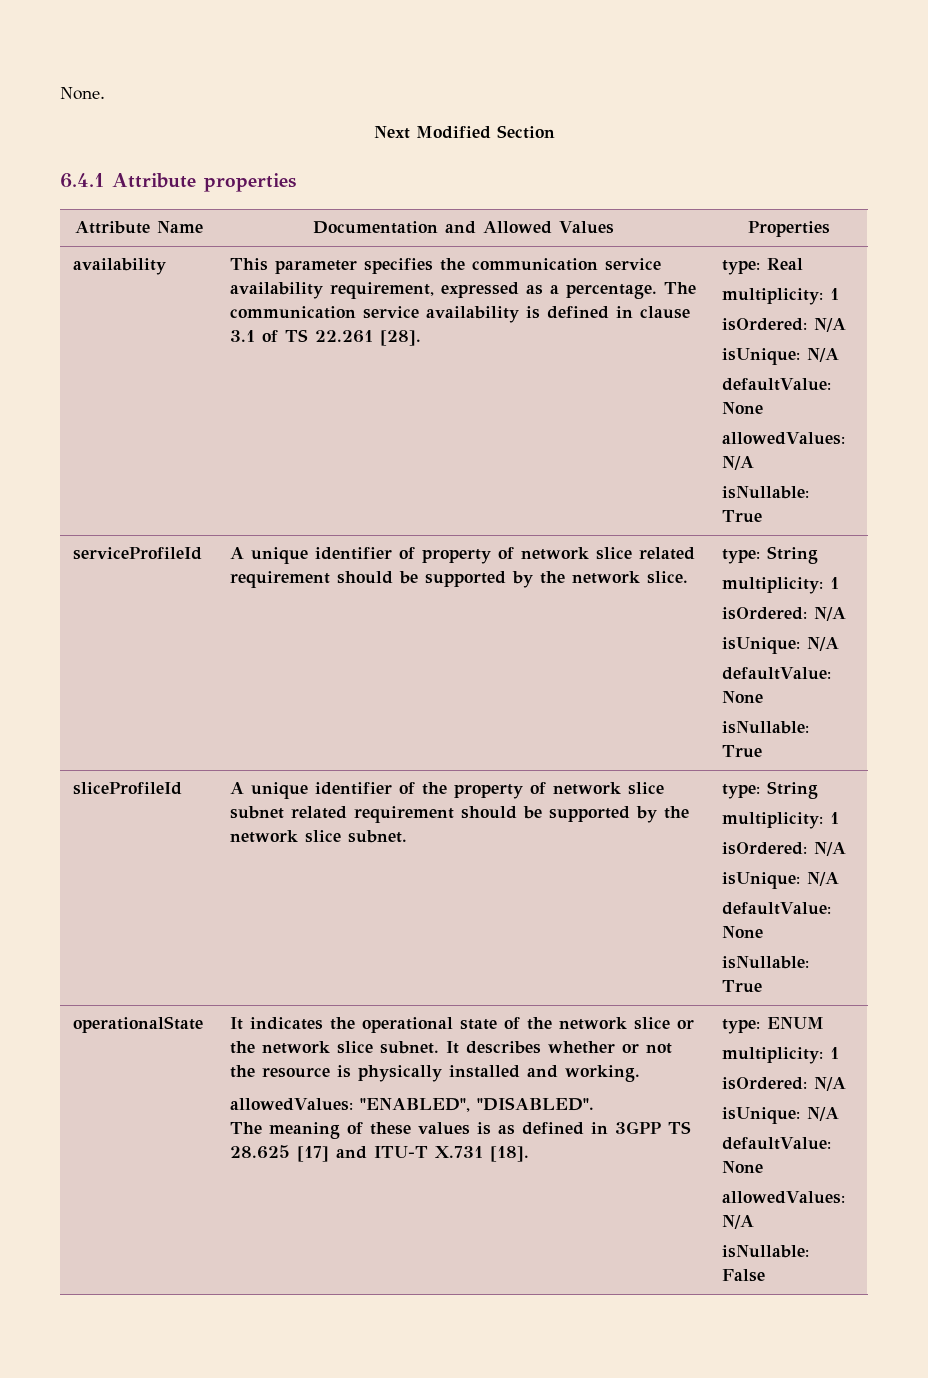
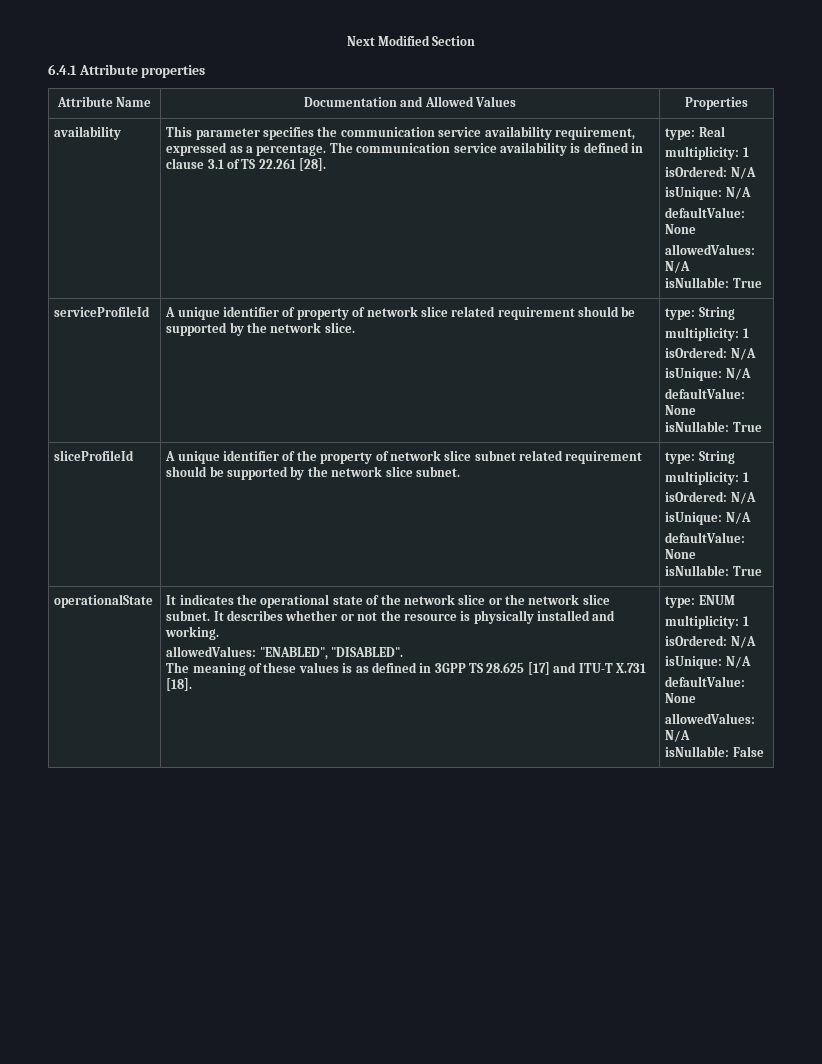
[60,87,105,100] None. // -> (346, 41) none

